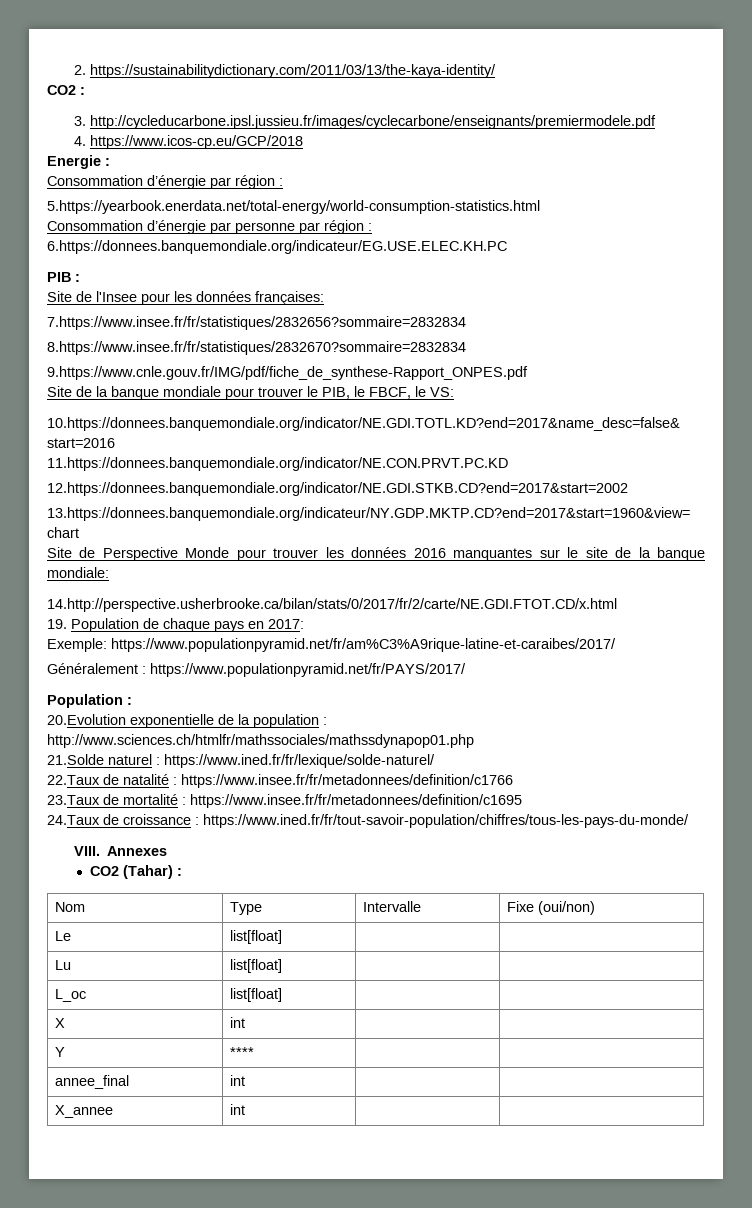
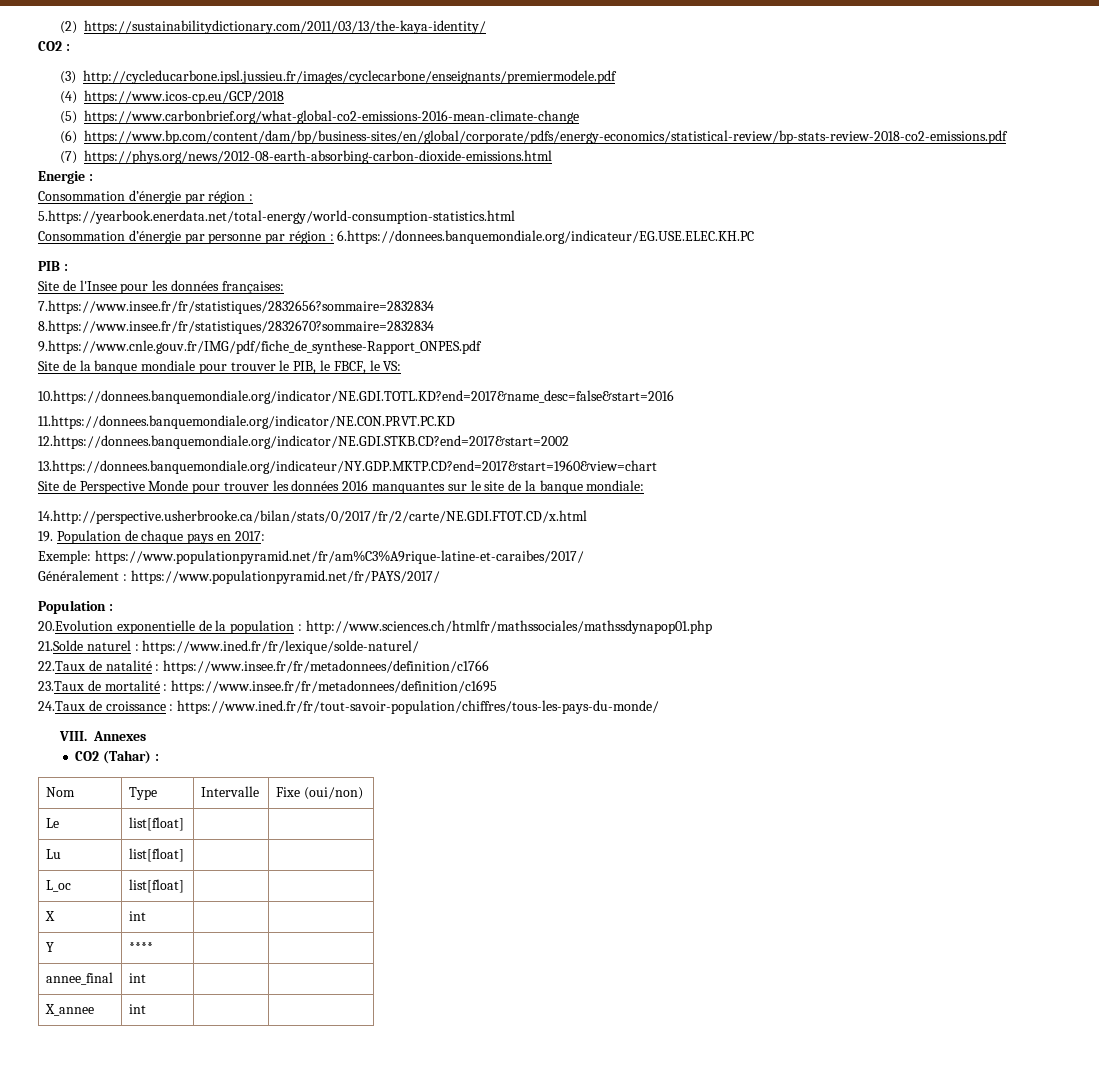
[74,65,87,75] 2. -> [60,21,78,34] (2)
[74,116,87,126] 3. -> [60,71,77,84] (3)
[74,136,87,146] 4. -> [60,91,78,104] (4)
(304, 142) none -> [60,110,580,124] [60,130,1009,144] [60,150,553,164] // (5) https://www.carbonbrief.org/what-global-co2-emissions-2016-mean-climate-change // (6) https://www.bp.com/content/dam/bp/business-sites/en/global/corporate/pdfs/energy-economics/statistical-review/bp-stats-review-2018-co2-emissions.pdf // (7) https://phys.org/news/2012-08-earth-absorbing-carbon-dioxide-emissions.html

